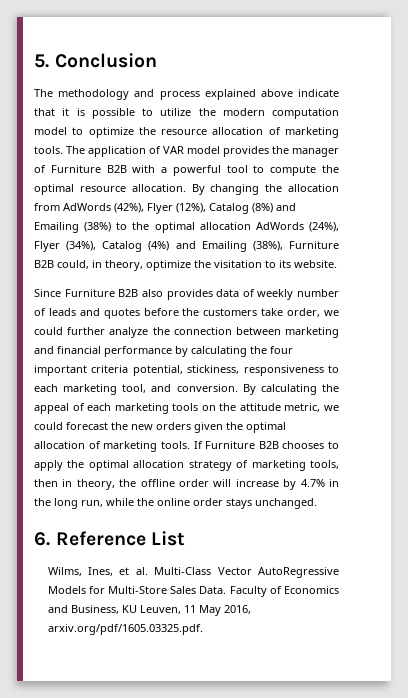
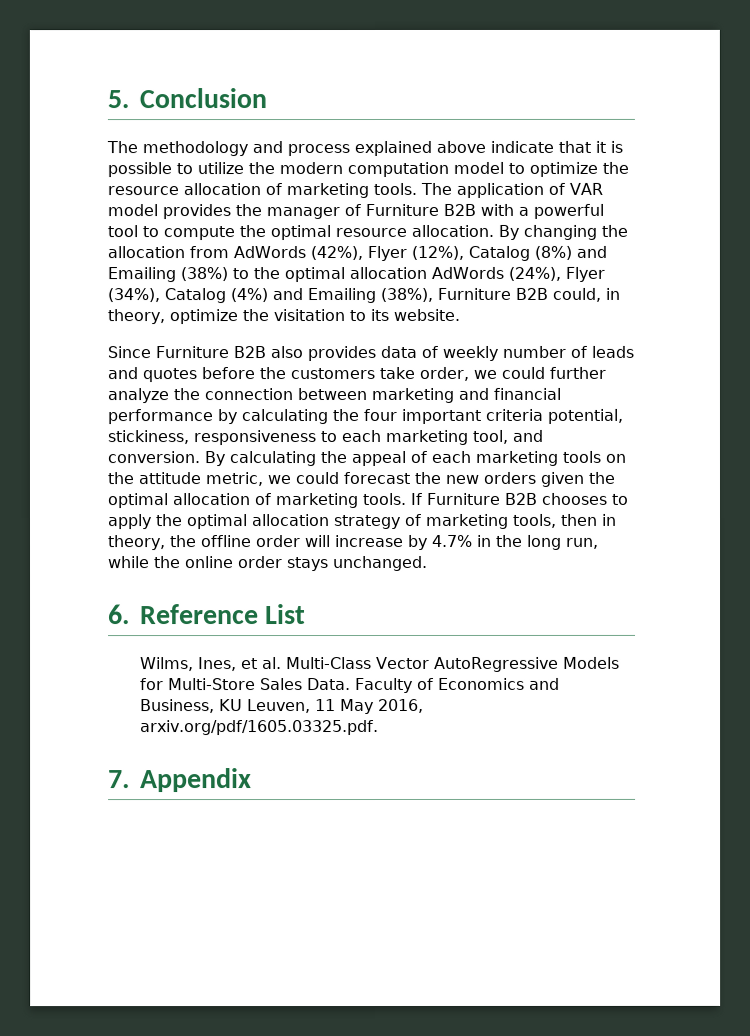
(203, 629) none -> [108,768,252,793] // 7. Appendix

